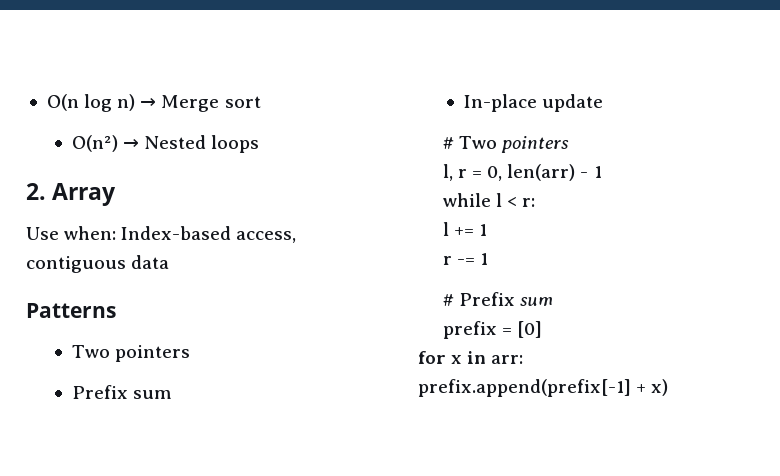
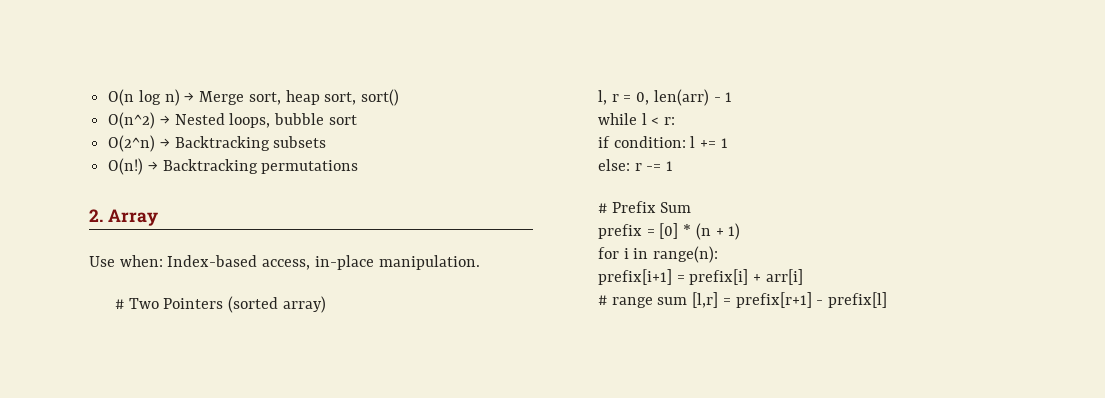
[224,96,261,108] [71,135,260,153] sort // O(n²) → Nested loops -> [248,89,400,106] [108,112,357,129] [108,135,327,152] [108,158,359,175] sort, heap sort, sort() // O(n^2) → Nested loops, bubble sort // O(2^n) → Backtracking subsets // O(n!) → Backtracking permutations
[26,255,170,273] [26,303,116,318] [71,345,190,362] [71,385,172,399] [463,94,603,112] contiguous data // Patterns // Two pointers // Prefix sum // In-place update -> [314,255,480,270] in-place manipulation.
[501,136,570,153] pointers -> [163,296,326,313] Pointers (sorted array)
(536, 202) none -> [597,136,686,148] if condition:
(488, 230) none -> [597,159,630,171] else:
[520,297,554,306] sum -> [660,202,692,213] Sum
[418,351,524,364] [418,379,669,397] // for x in arr: // prefix.append(prefix[-1] + x) -> [683,223,741,240] [597,246,719,263] [597,269,803,285] [597,292,888,308] * (n + 1) // for i in range(n): // prefix[i+1] = prefix[i] + arr[i] // # range sum [l,r] = prefix[r+1] - prefix[l]

